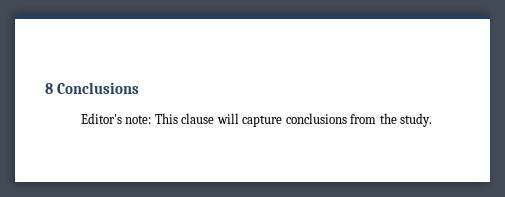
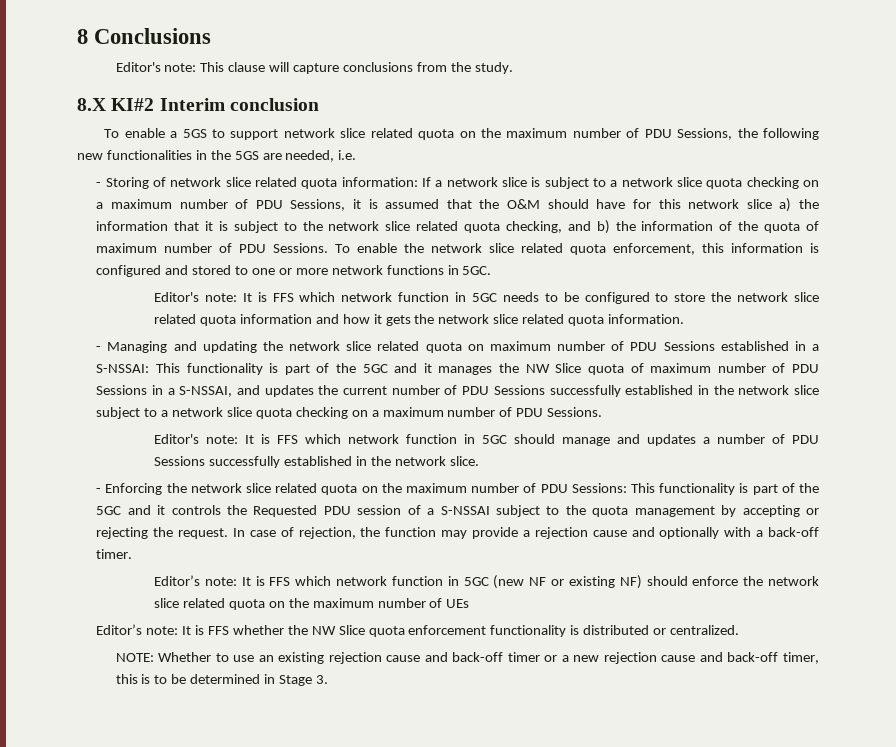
(433, 120) none -> [77,98,319,111] [104,128,820,140] [77,150,357,162] [96,177,819,189] [96,198,820,212] [96,220,819,234] [96,243,819,255] [96,265,492,277] [154,292,819,304] [154,314,685,326] [96,341,820,353] [96,363,820,375] [96,385,819,397] [96,407,603,419] [154,434,820,446] [154,456,479,468] [96,483,820,495] [96,505,819,517] [96,527,819,539] [96,549,133,559] [154,575,820,589] [154,598,470,610] [96,624,739,637] [115,652,819,664] [115,674,328,686] // 8.X KI#2 Interim conclusion // To enable a 5GS to support network slice related quota on the maximum number of PDU Sessions, the following new functionalities in the 5GS are needed, i.e. // - Storing of network slice related quota information: If a network slice is subject to a network slice quota checking on a maximum number of PDU Sessions, it is assumed that the O&M should have for this network slice a) the information that it is subject to the network slice related quota checking, and b) the information of the quota of maximum number of PDU Sessions. To enable the network slice related quota enforcement, this information is configured and stored to one or more network functions in 5GC. // Editor's note: It is FFS which network function in 5GC needs to be configured to store the network slice related quota information and how it gets the network slice related quota information. // - Managing and updating the network slice related quota on maximum number of PDU Sessions established in a S-NSSAI: This functionality is part of the 5GC and it manages the NW Slice quota of maximum number of PDU Sessions in a S-NSSAI, and updates the current number of PDU Sessions successfully established in the network slice subject to a network slice quota checking on a maximum number of PDU Sessions. // Editor's note: It is FFS which network function in 5GC should manage and updates a number of PDU Sessions successfully established in the network slice. // - Enforcing the network slice related quota on the maximum number of PDU Sessions: This functionality is part of the 5GC and it controls the Requested PDU session of a S-NSSAI subject to the quota management by accepting or rejecting the request. In case of rejection, the function may provide a rejection cause and optionally with a back-off timer. // Editor’s note: It is FFS which network function in 5GC (new NF or existing NF) should enforce the network slice related quota on the maximum number of UEs // Editor’s note: It is FFS whether the NW Slice quota enforcement functionality is distributed or centralized. // NOTE: Whether to use an existing rejection cause and back-off timer or a new rejection cause and back-off timer, this is to be determined in Stage 3.

